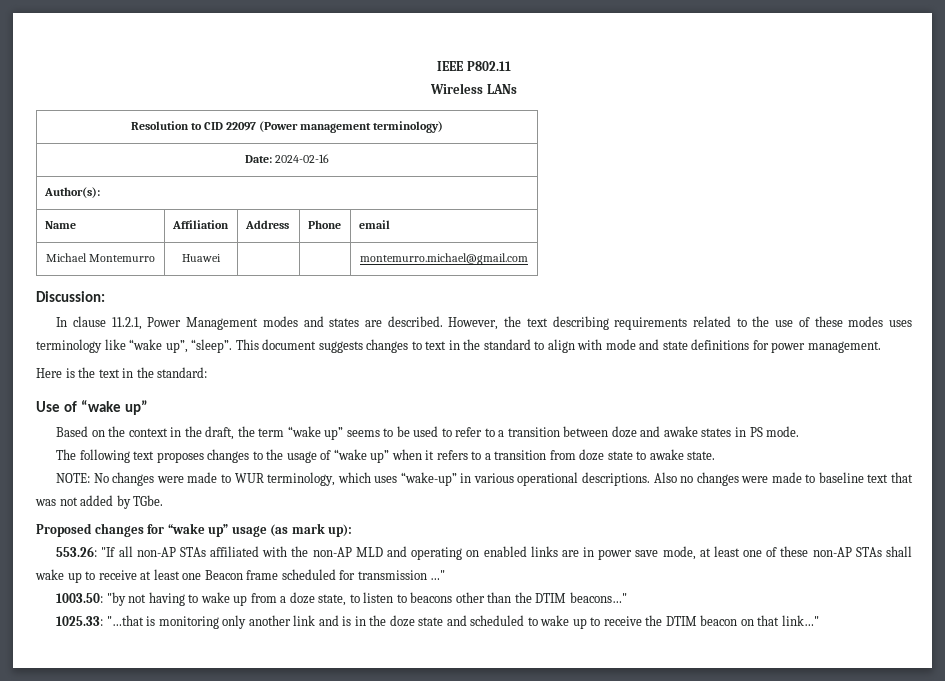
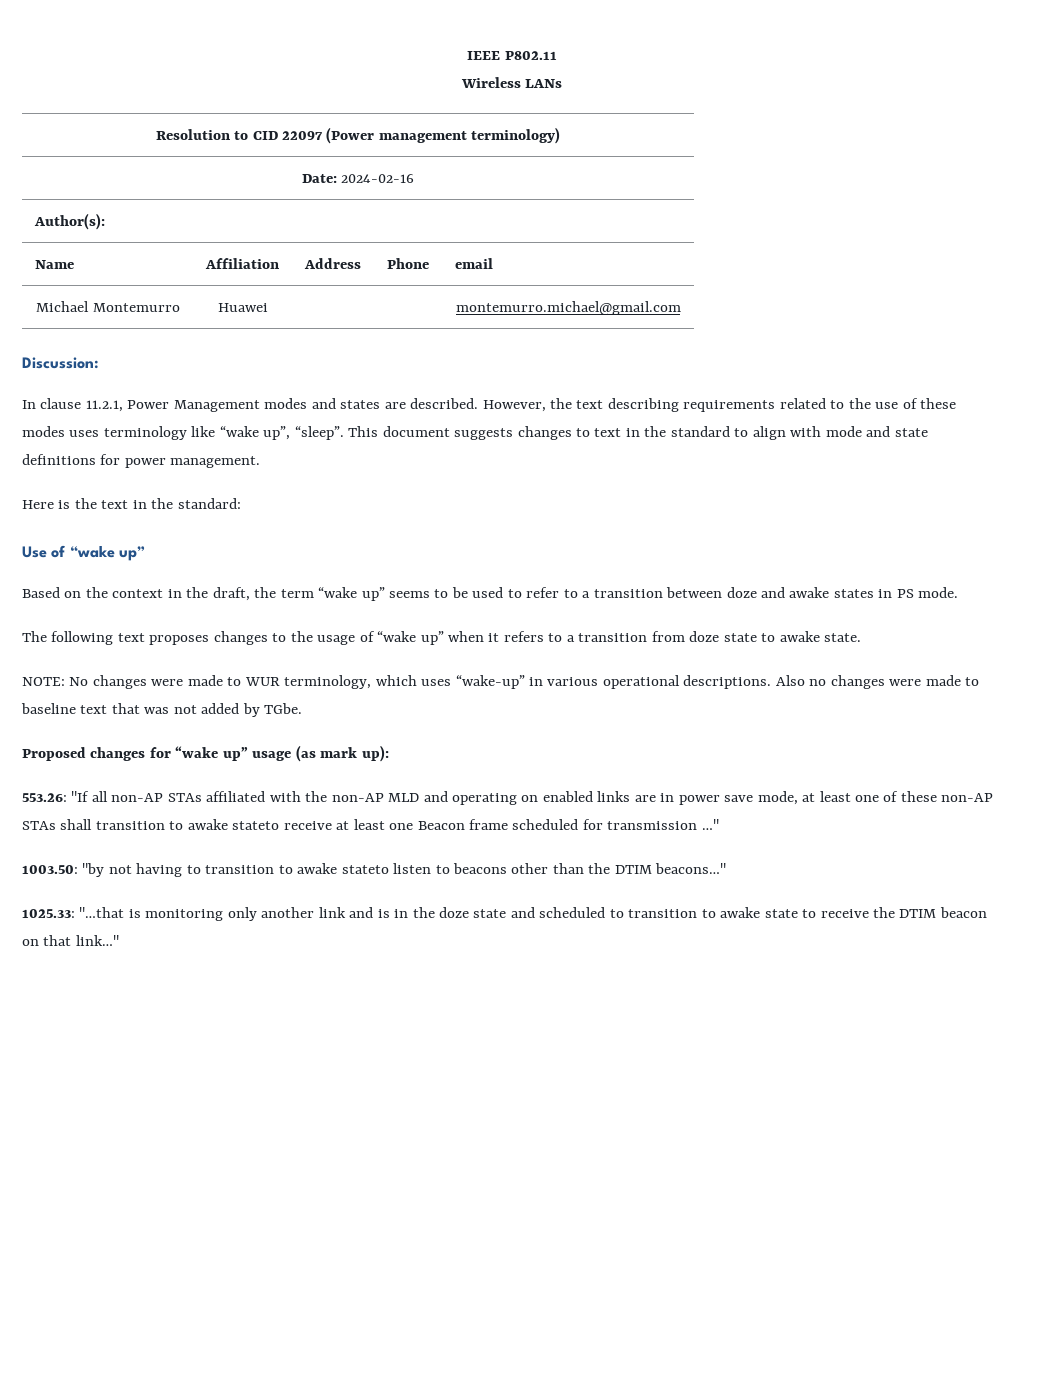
[35,569,96,583] wake up to -> [95,819,280,830] transition to awake stateto
[200,592,360,606] wake up from a doze state, to -> [205,863,389,874] transition to awake stateto
[540,615,587,629] wake up -> [628,907,798,918] transition to awake state

